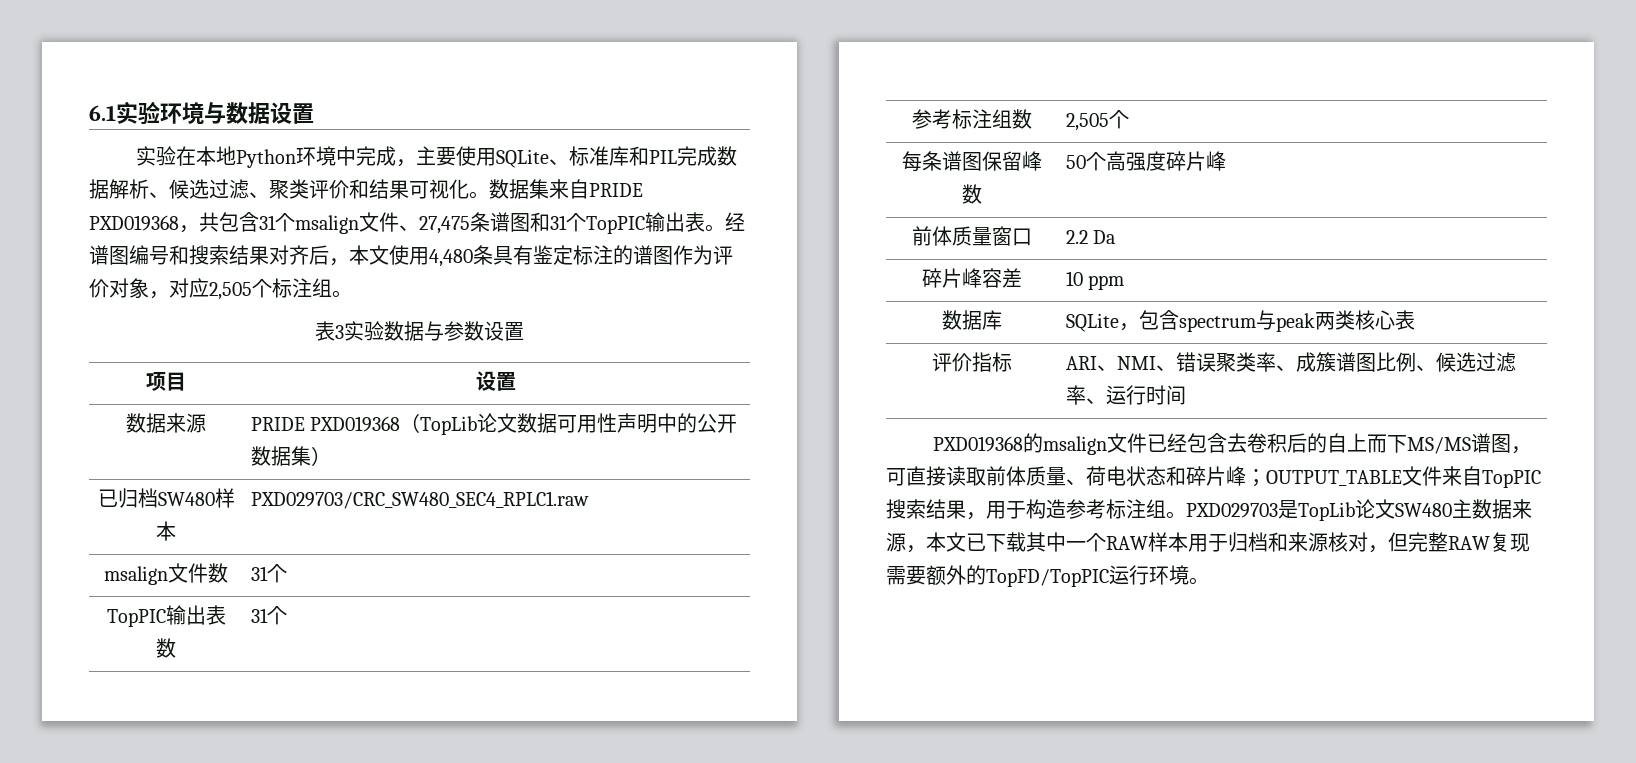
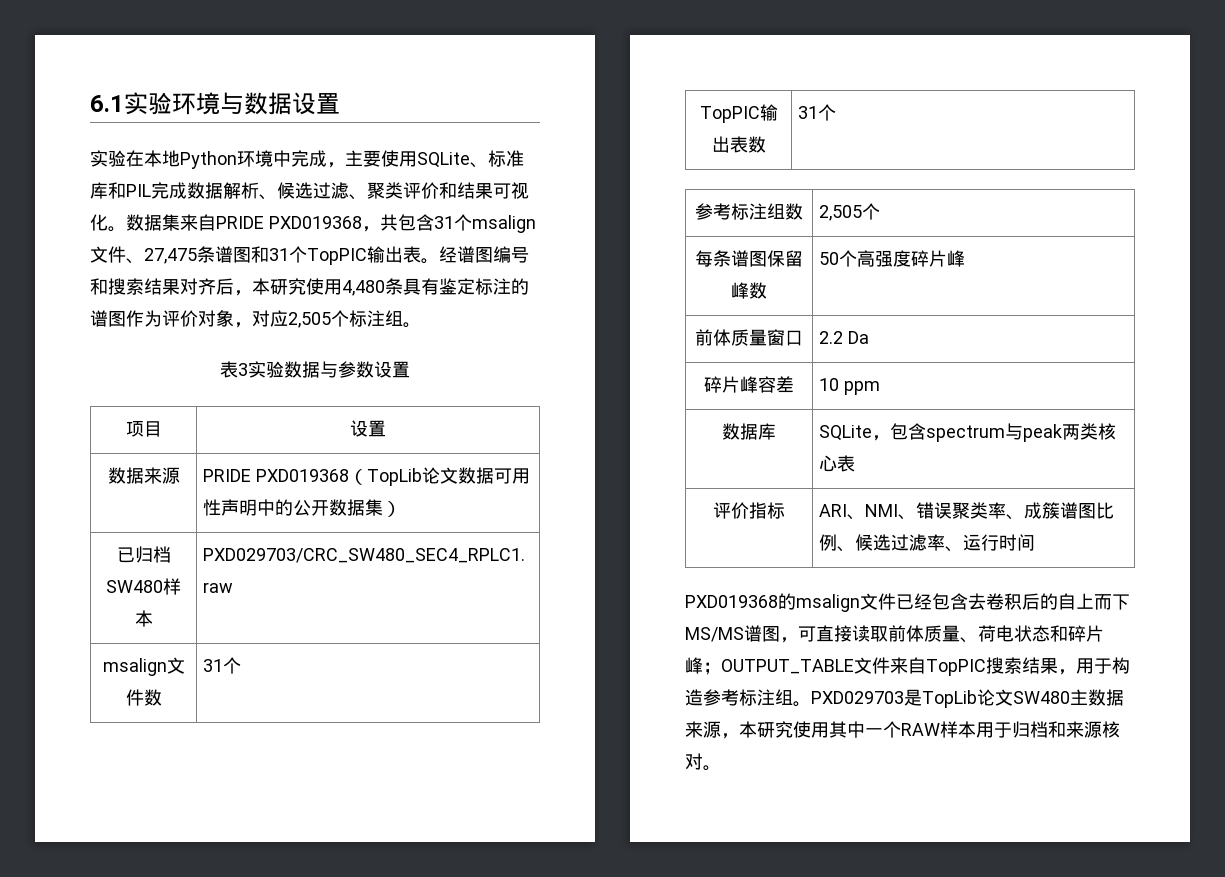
[369,245,389,265] 文 -> [270,278,306,295] 研究
[946,532,1026,552] 文已下载 -> [757,721,829,738] 研究使用
[1368,532,1530,553] [886,565,1189,587] ，但完整RAW复现需要额外的TopFD/TopPIC运行环境 -> (703, 761) none

